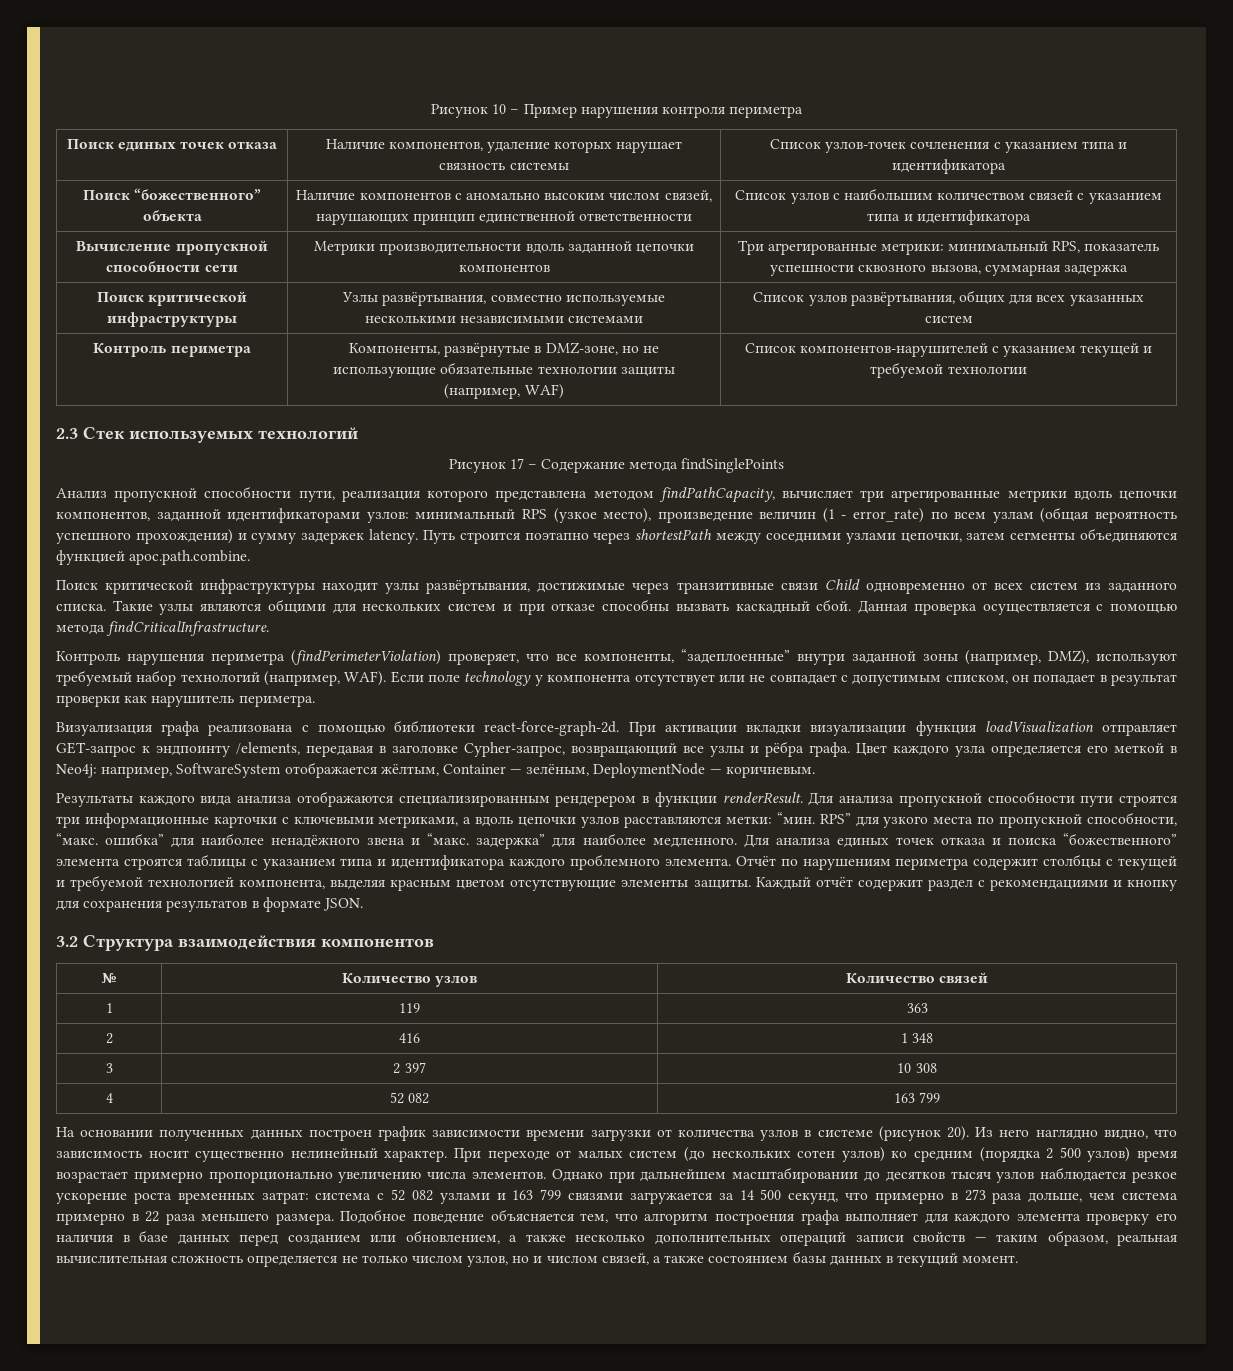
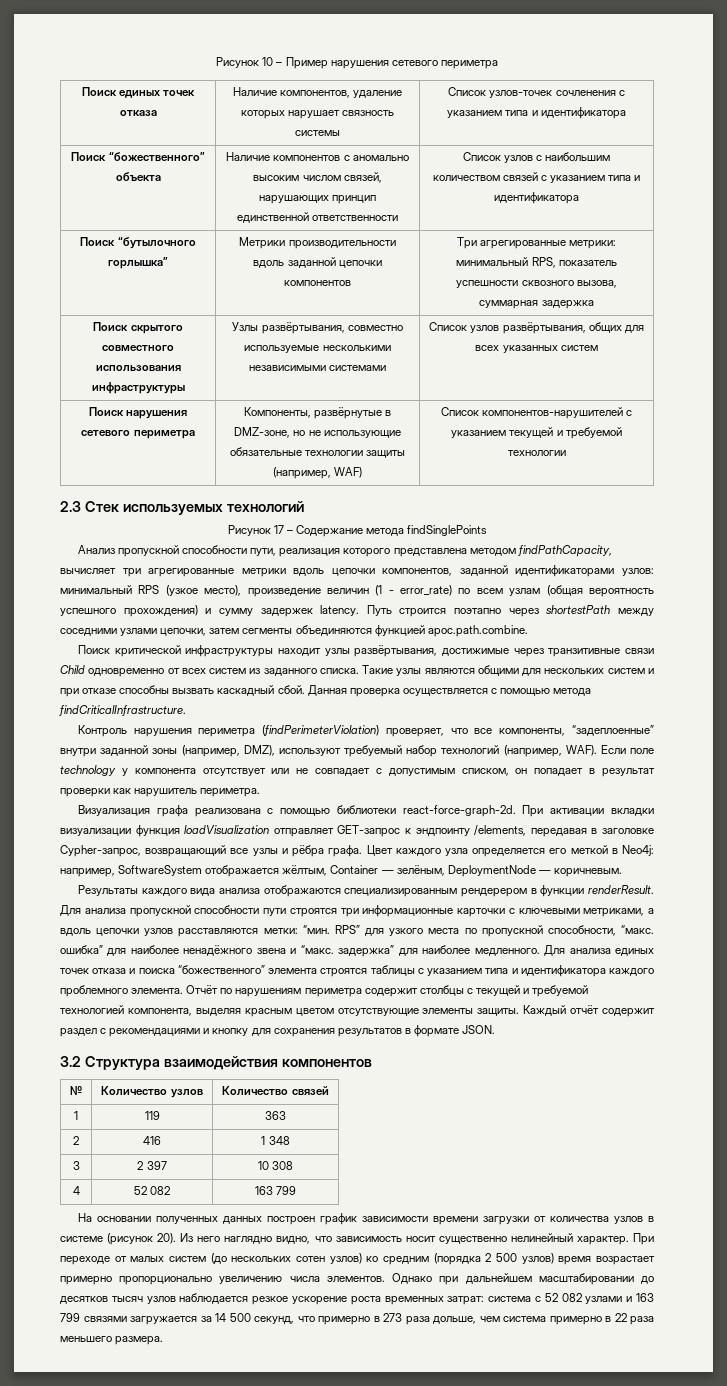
[661,106,725,118] контроля -> [391,60,438,66] сетевого
[76,240,268,255] [106,261,238,272] Вычисление пропускной способности сети -> [80,237,196,249] [108,257,168,269] Поиск “бутылочного горлышка”
[148,291,248,306] критической -> [130,325,183,334] [102,345,174,351] [95,365,181,371] скрытого совместного использования
[93,343,167,357] Контроль -> [88,407,188,419] [81,430,131,436] Поиск нарушения сетевого
[340,1209,1177,1225] [56,1230,1177,1246] [56,1251,1019,1267] Подобное поведение объясняется тем, что алгоритм построения графа выполняет для каждого элемента проверку его наличия в базе данных перед созданием или обновлением, а также несколько дополнительных операций записи свойств — таким образом, реальная вычислительная сложность определяется не только числом узлов, но и числом связей, а также состоянием базы данных в текущий момент. -> (164, 1340) none

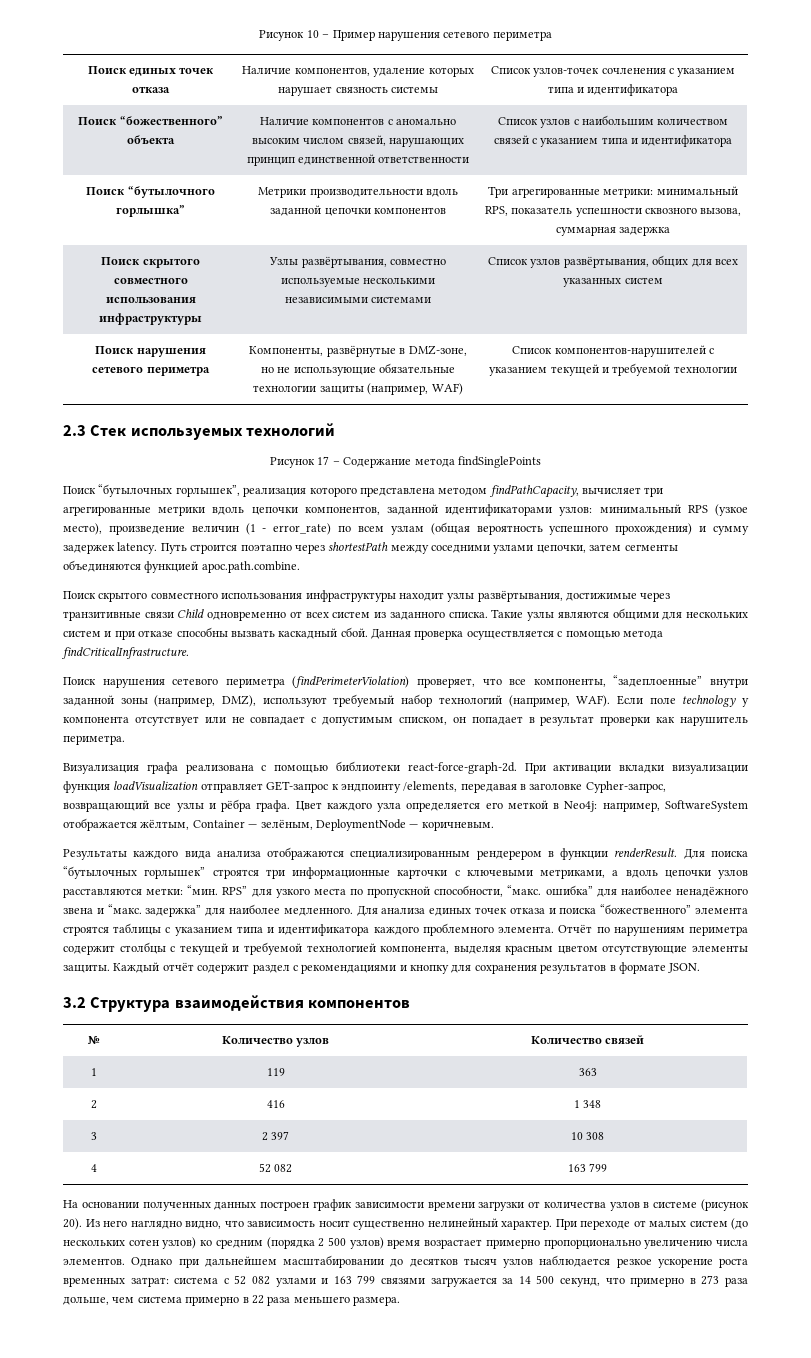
[77,545,277,557] Анализ пропускной способности пути, -> [63,484,240,497] Поиск “бутылочных горлышек”,
[114,645,181,657] критической -> [98,592,303,602] скрытого совместного использования
[77,725,192,737] Контроль нарушения -> [63,677,219,688] Поиск нарушения сетевого
[84,905,286,917] анализа пропускной способности пути -> [710,851,748,857] [63,866,206,879] поиска “бутылочных горлышек”

